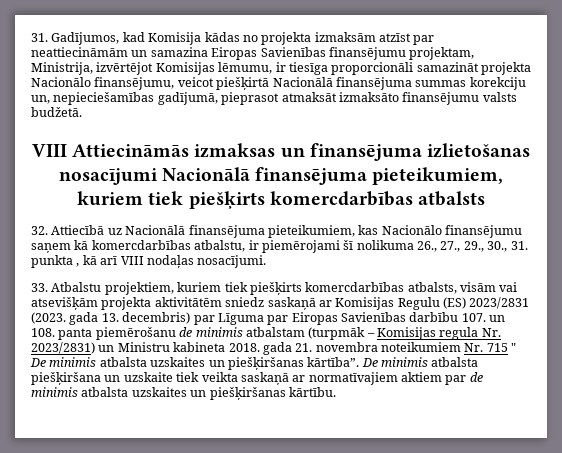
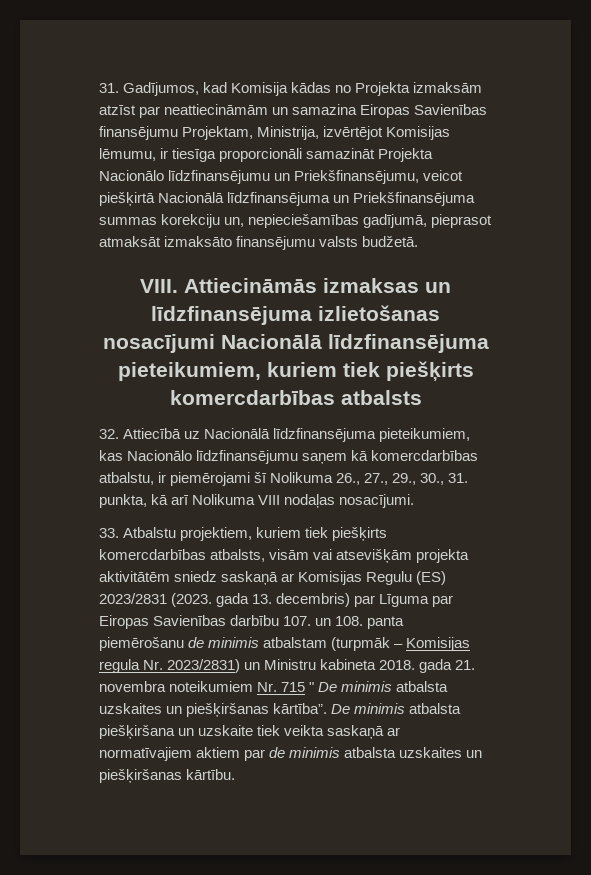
[261,32,312,45] projekta -> [355,82,411,96] Projekta
[409,47,475,60] projektam, -> [182,126,254,140] Projektam,
[481,62,531,75] [31,77,412,90] projekta Nacionālo finansējumu, veicot piešķirtā Nacionālā finansējuma -> [378,148,434,162] [99,170,464,184] [99,192,476,206] Projekta Nacionālo līdzfinansējumu un Priekšfinansējumu, veicot piešķirtā Nacionālā līdzfinansējuma un Priekšfinansējuma
[31,144,67,157] VIII -> [140,279,178,293] VIII.
[309,143,422,161] finansējuma -> [151,306,312,325] līdzfinansējuma
[255,167,368,185] finansējuma -> [327,334,489,353] līdzfinansējuma
[188,225,265,238] finansējuma -> [273,428,377,442] līdzfinansējuma
[445,225,522,238] finansējumu -> [196,450,299,464] līdzfinansējumu
[356,240,414,250] nolikuma -> [270,472,334,483] Nolikuma
[31,255,80,268] punkta , -> [99,494,147,508] punkta,
(118, 260) none -> [192,494,256,505] Nolikuma

